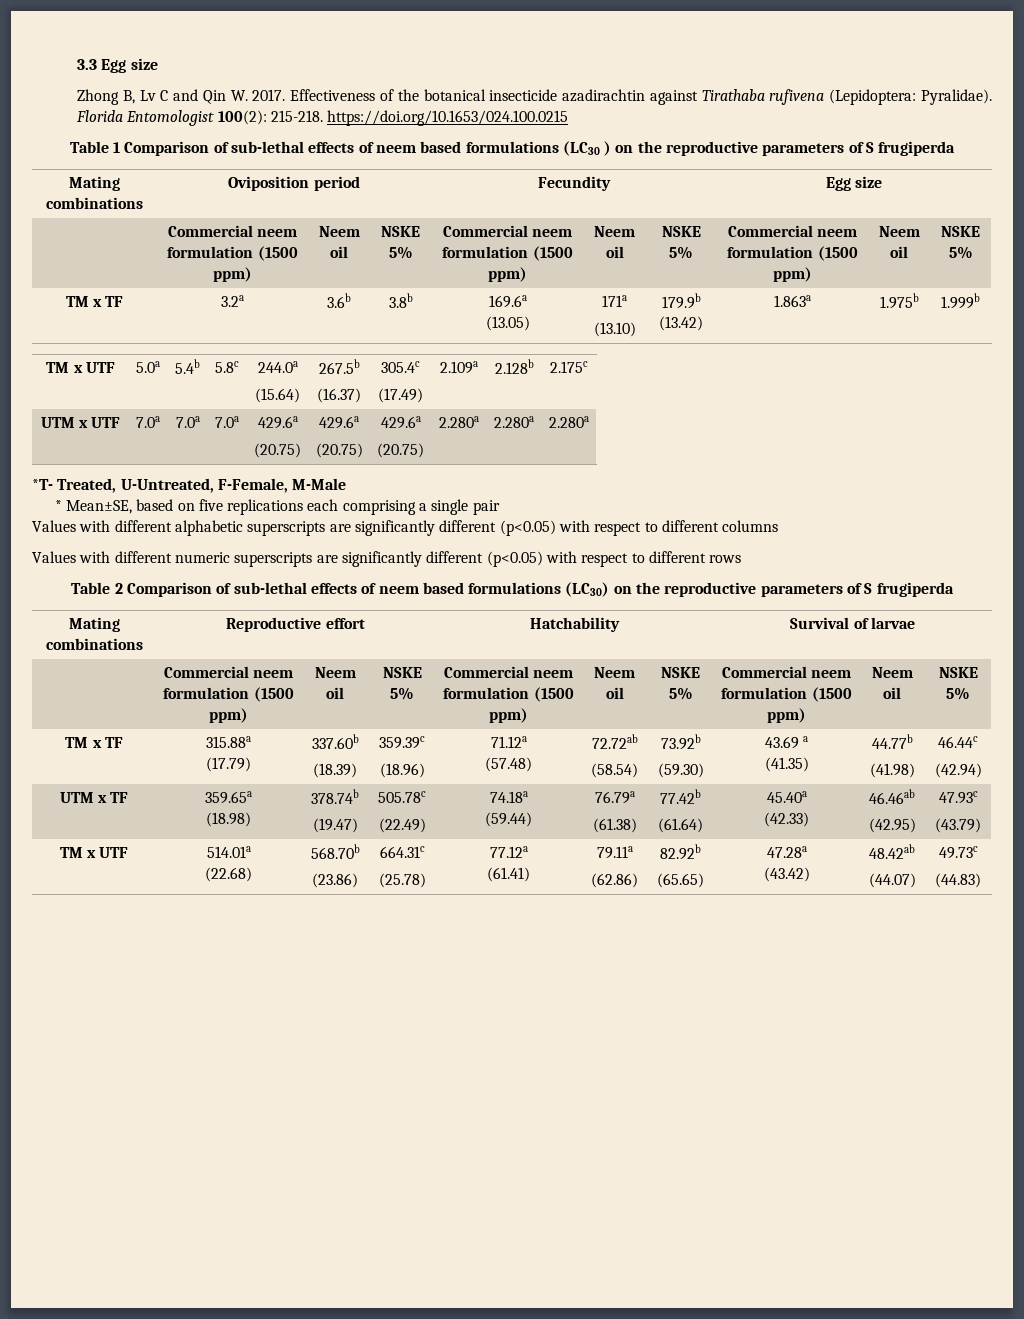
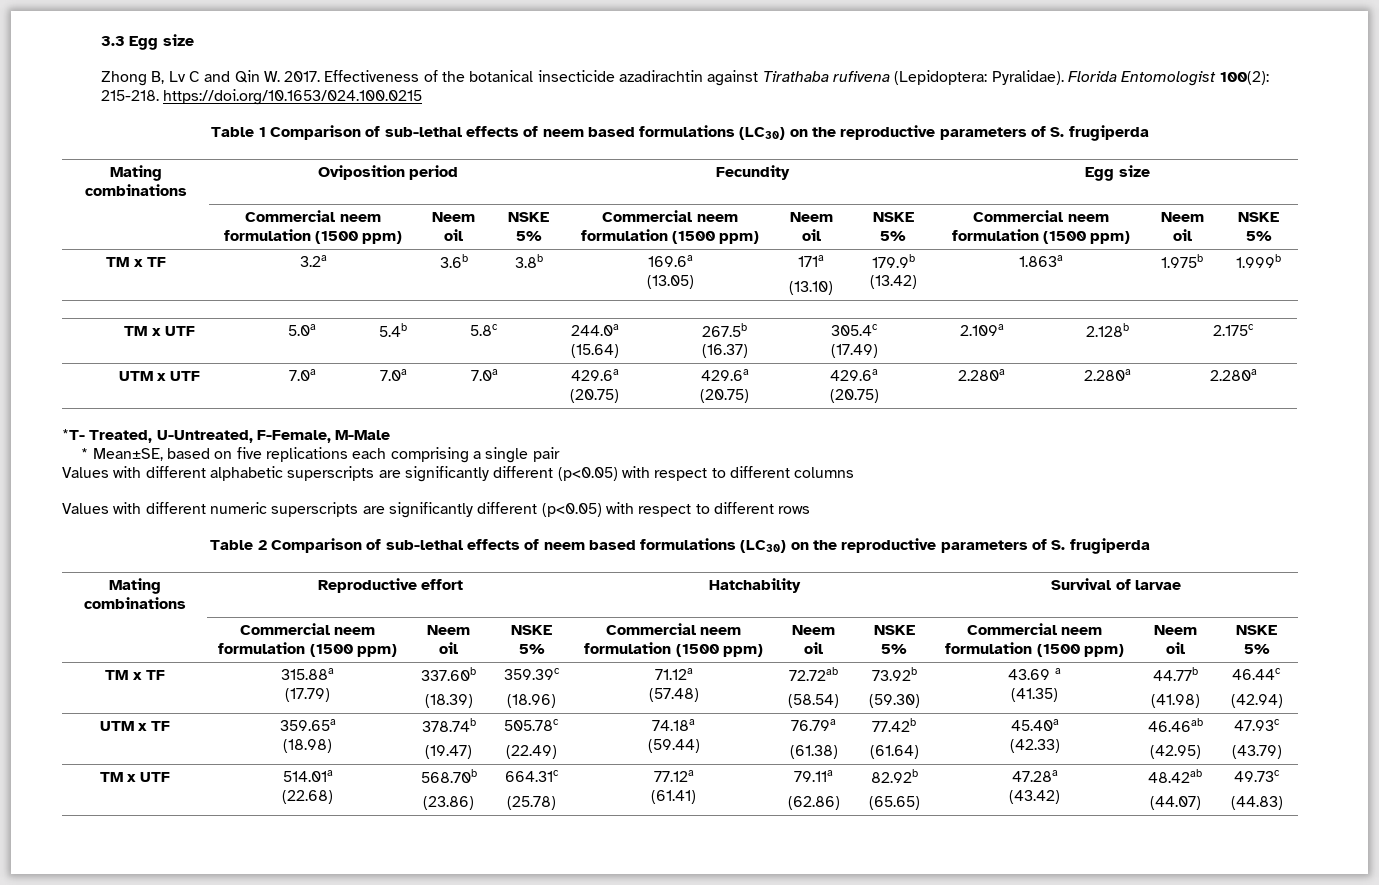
[562,141,875,156] (LC30 ) on the reproductive parameters of S -> [739,125,1065,140] (LC30) on the reproductive parameters of S.
[864,583,873,594] S -> [1051,540,1066,550] S.

